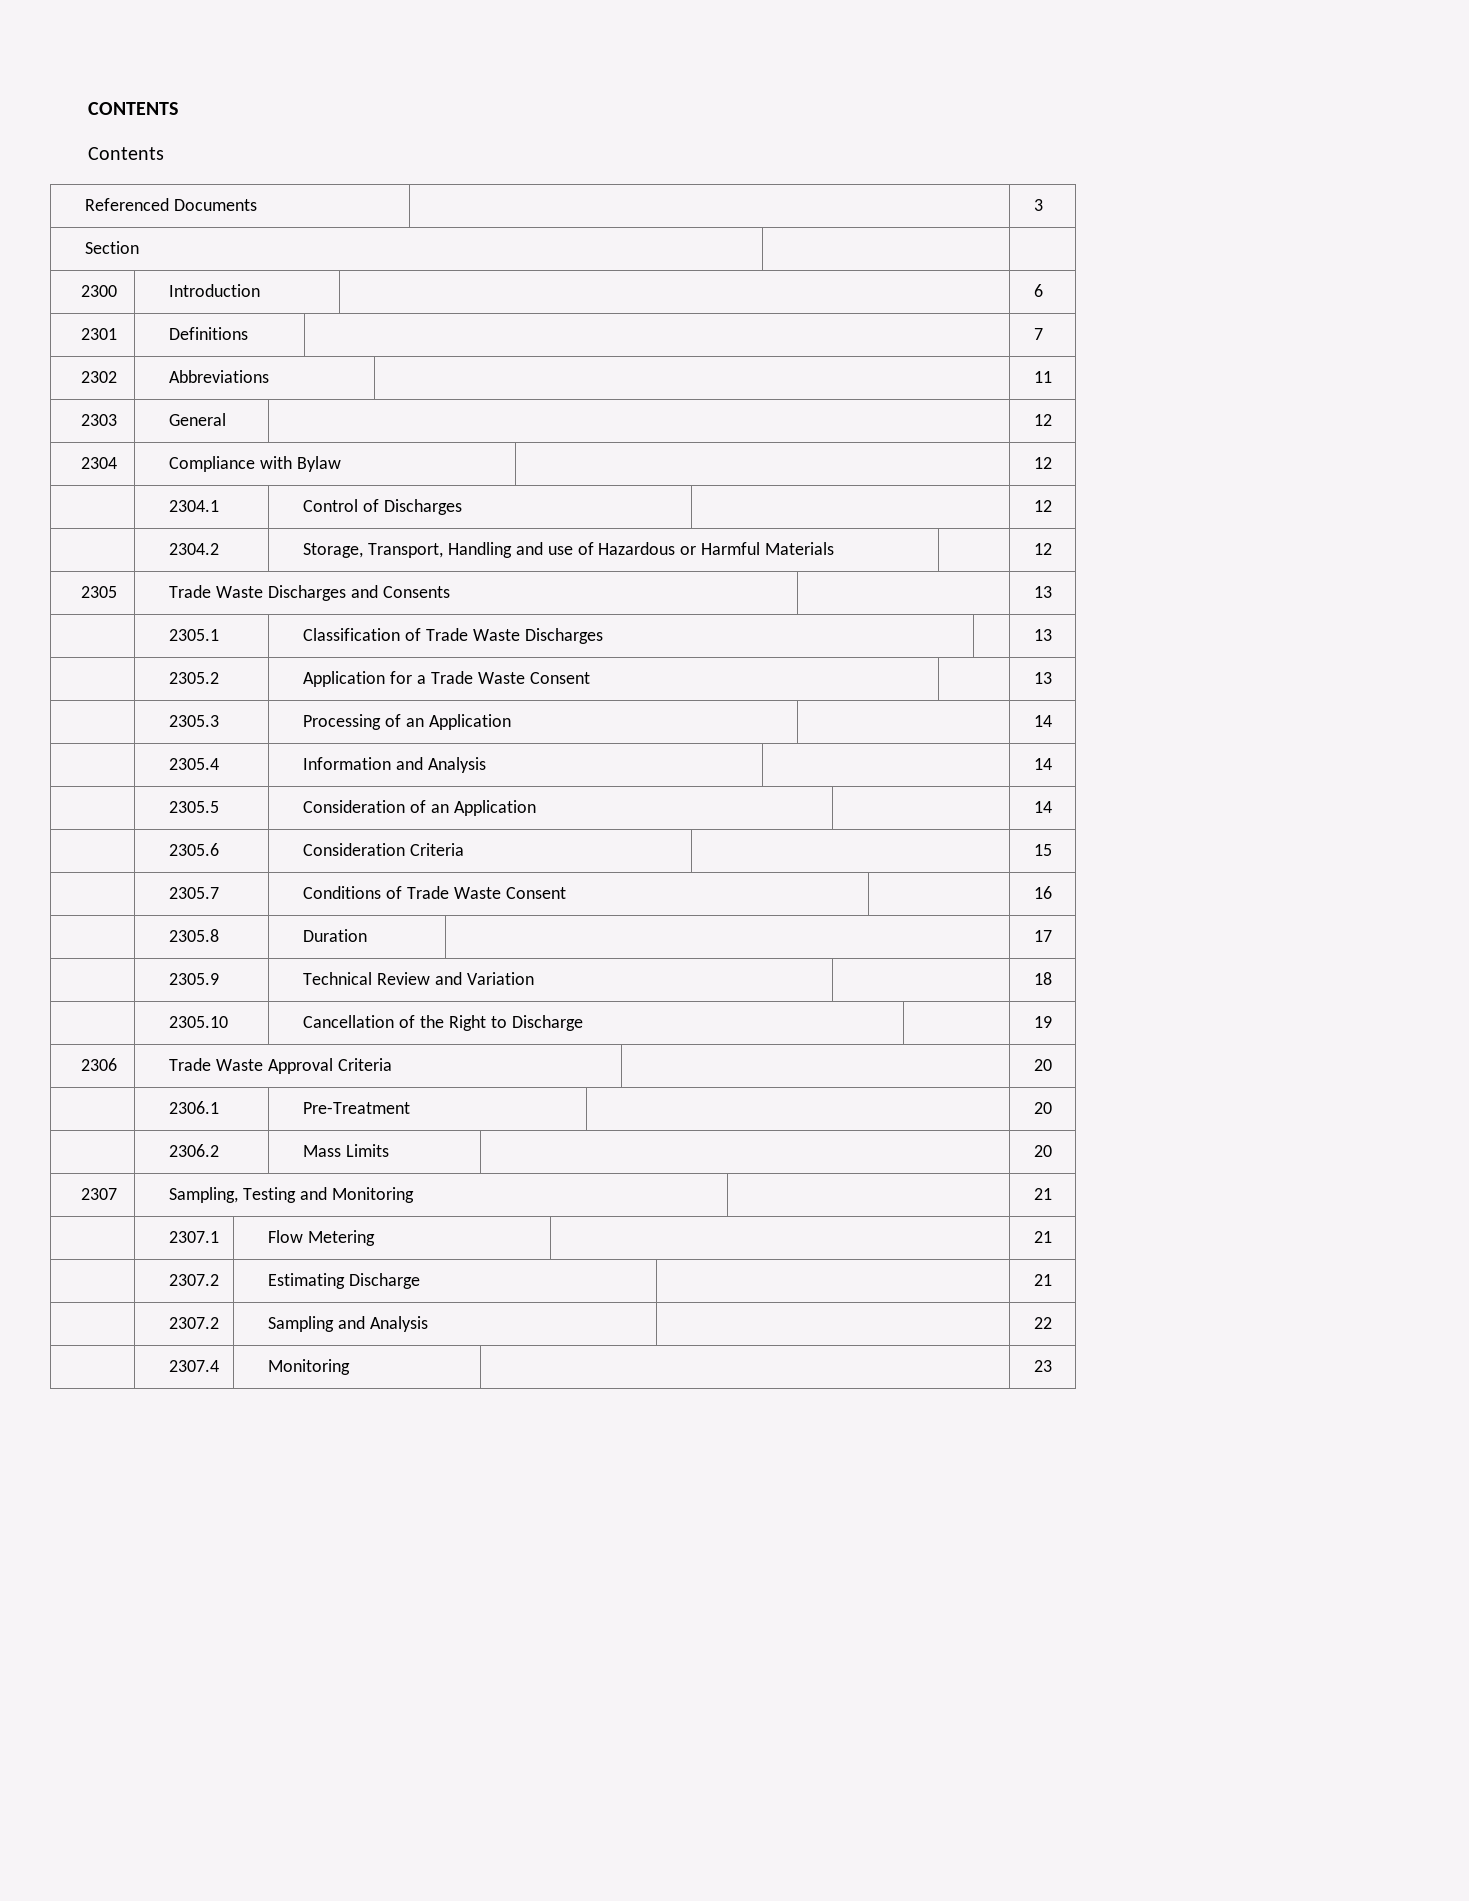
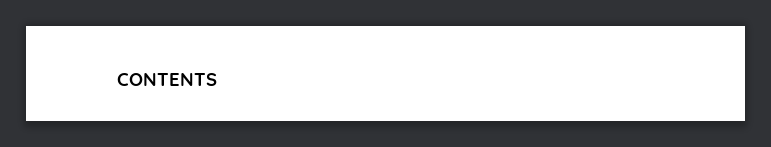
[87,147,164,160] [85,198,258,211] [1034,199,1044,211] [85,241,140,254] [80,285,117,297] [169,284,261,297] [1034,284,1044,297] [80,328,117,340] [169,327,249,340] [1034,328,1044,340] [80,371,117,383] [169,370,270,383] [1034,371,1053,383] [80,414,117,426] [169,413,227,426] [1034,414,1053,426] [80,457,117,469] [169,456,341,472] [1034,457,1053,469] [169,500,220,512] [303,499,462,515] [1034,500,1053,512] [169,543,220,555] [303,542,834,558] [1034,543,1053,555] [80,586,117,598] [169,585,450,601] [1034,586,1053,598] [169,629,220,641] [303,628,603,644] [1034,629,1053,641] [169,672,220,684] [303,671,590,687] [1034,672,1053,684] [169,715,220,727] [303,714,511,730] [1034,715,1053,727] [169,758,220,770] [303,757,486,773] [1034,758,1053,770] [169,801,220,813] [303,800,536,816] [1034,801,1053,813] [169,843,220,856] [303,843,465,856] [1034,844,1053,856] [169,887,220,899] [303,886,566,899] [1034,886,1053,899] [169,929,220,942] [303,929,368,942] [1034,930,1053,942] [169,973,220,985] [303,972,534,985] [1034,972,1053,985] [169,1016,229,1028] [303,1015,583,1031] [1034,1016,1053,1028] [80,1058,117,1071] [169,1058,392,1074] [1034,1059,1053,1071] [169,1101,220,1114] [303,1102,411,1114] [1034,1102,1053,1114] [169,1144,220,1157] [303,1144,390,1157] [1034,1145,1053,1157] [80,1188,117,1200] [169,1187,414,1203] [1034,1188,1053,1200] [169,1231,220,1243] [268,1230,376,1246] [1034,1231,1053,1243] [169,1274,220,1286] [268,1273,421,1289] [1034,1274,1053,1286] [169,1317,220,1329] [268,1316,428,1332] [1034,1317,1053,1329] [169,1360,220,1372] [268,1359,351,1375] [1034,1360,1053,1372] // Contents // Referenced Documents | | 3 // Section | | // 2300 | Introduction | | 6 // 2301 | Definitions | | 7 // 2302 | Abbreviations | | 11 // 2303 | General | | 12 // 2304 | Compliance with Bylaw | | 12 // | 2304.1 | Control of Discharges | | 12 // | 2304.2 | Storage, Transport, Handling and use of Hazardous or Harmful Materials | | 12 // 2305 | Trade Waste Discharges and Consents | | 13 // | 2305.1 | Classification of Trade Waste Discharges | | 13 // | 2305.2 | Application for a Trade Waste Consent | | 13 // | 2305.3 | Processing of an Application | | 14 // | 2305.4 | Information and Analysis | | 14 // | 2305.5 | Consideration of an Application | | 14 // | 2305.6 | Consideration Criteria | | 15 // | 2305.7 | Conditions of Trade Waste Consent | | 16 // | 2305.8 | Duration | | 17 // | 2305.9 | Technical Review and Variation | | 18 // | 2305.10 | Cancellation of the Right to Discharge | | 19 // 2306 | Trade Waste Approval Criteria | | 20 // | 2306.1 | Pre-Treatment | | 20 // | 2306.2 | Mass Limits | | 20 // 2307 | Sampling, Testing and Monitoring | | 21 // | 2307.1 | Flow Metering | | 21 // | 2307.2 | Estimating Discharge | | 21 // | 2307.2 | Sampling and Analysis | | 22 // | 2307.4 | Monitoring | | 23 -> (217, 79) none

